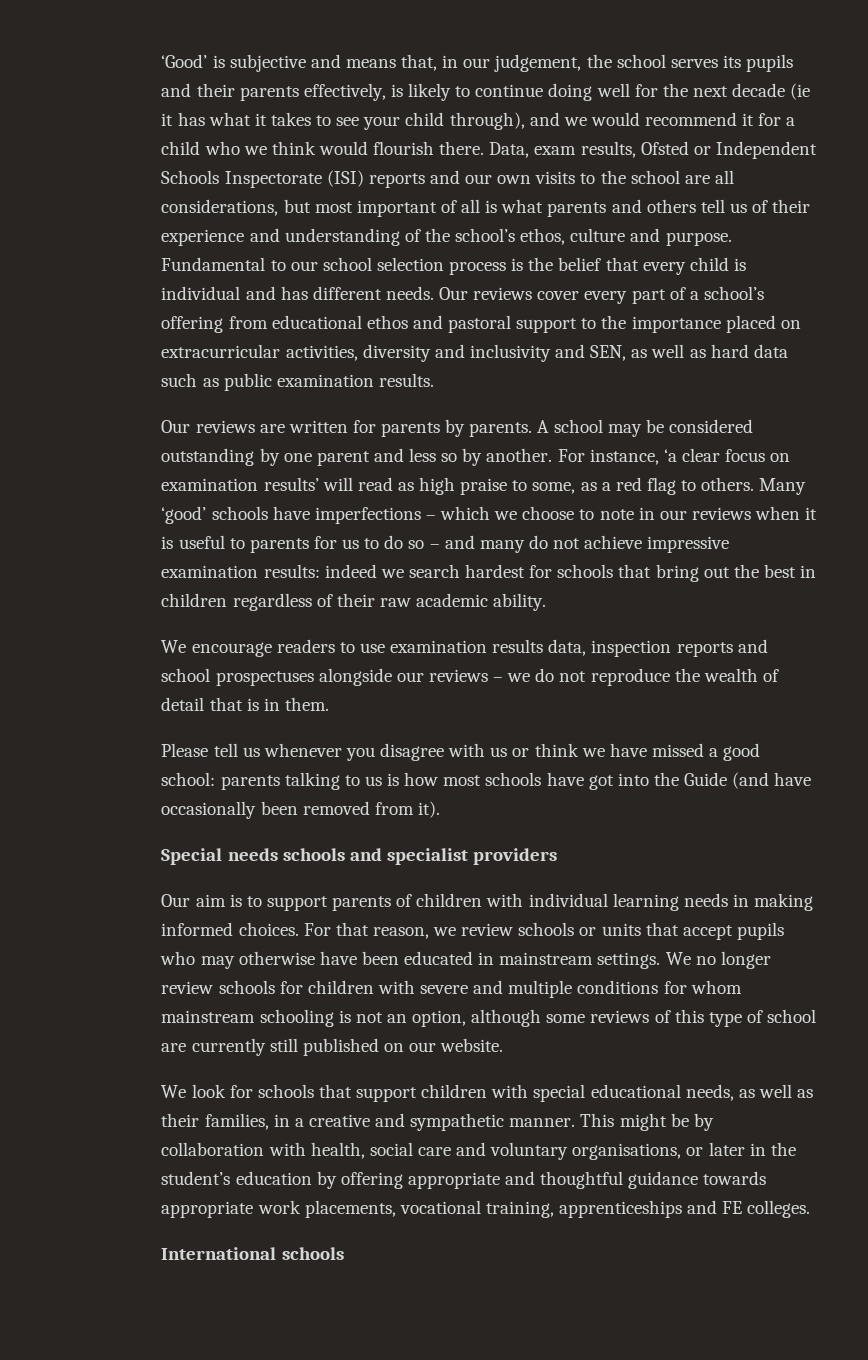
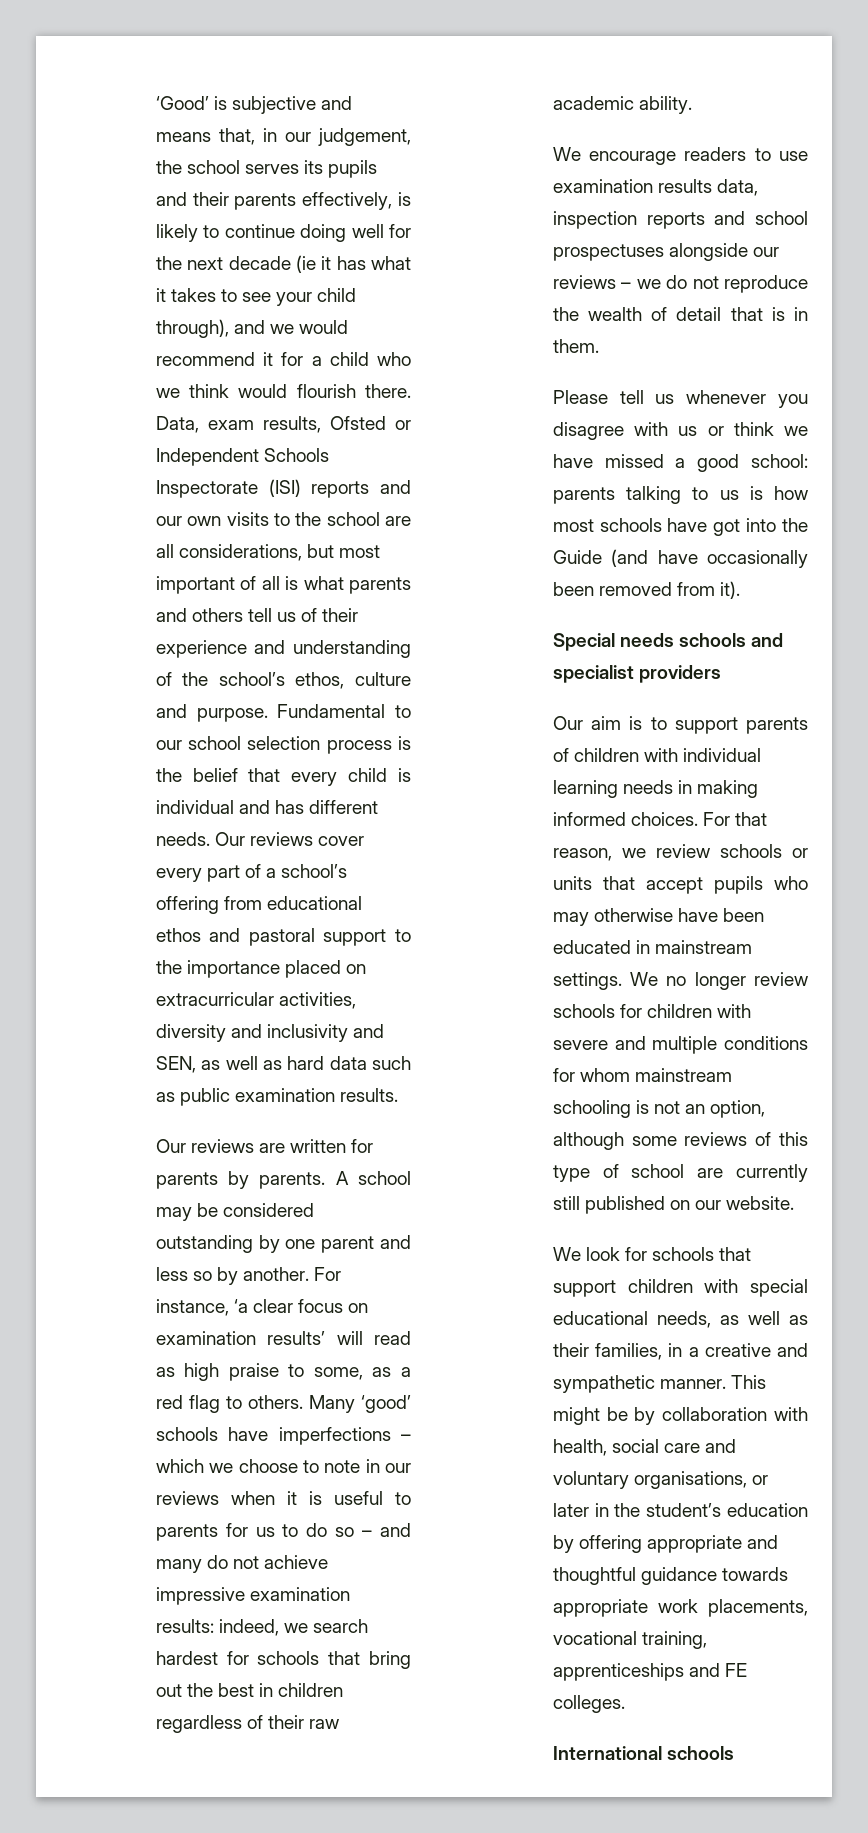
[324,564,377,578] indeed -> [218,1619,279,1636] indeed,

